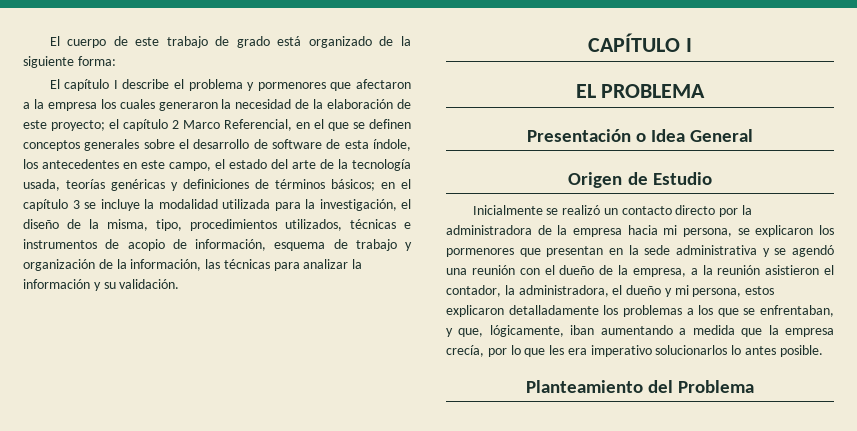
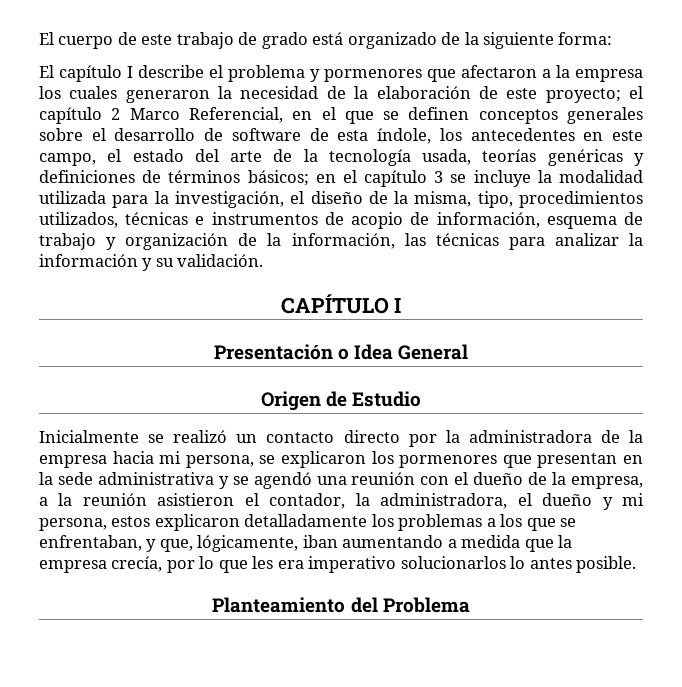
[575,84,706,98] // EL PROBLEMA -> (402, 305) none

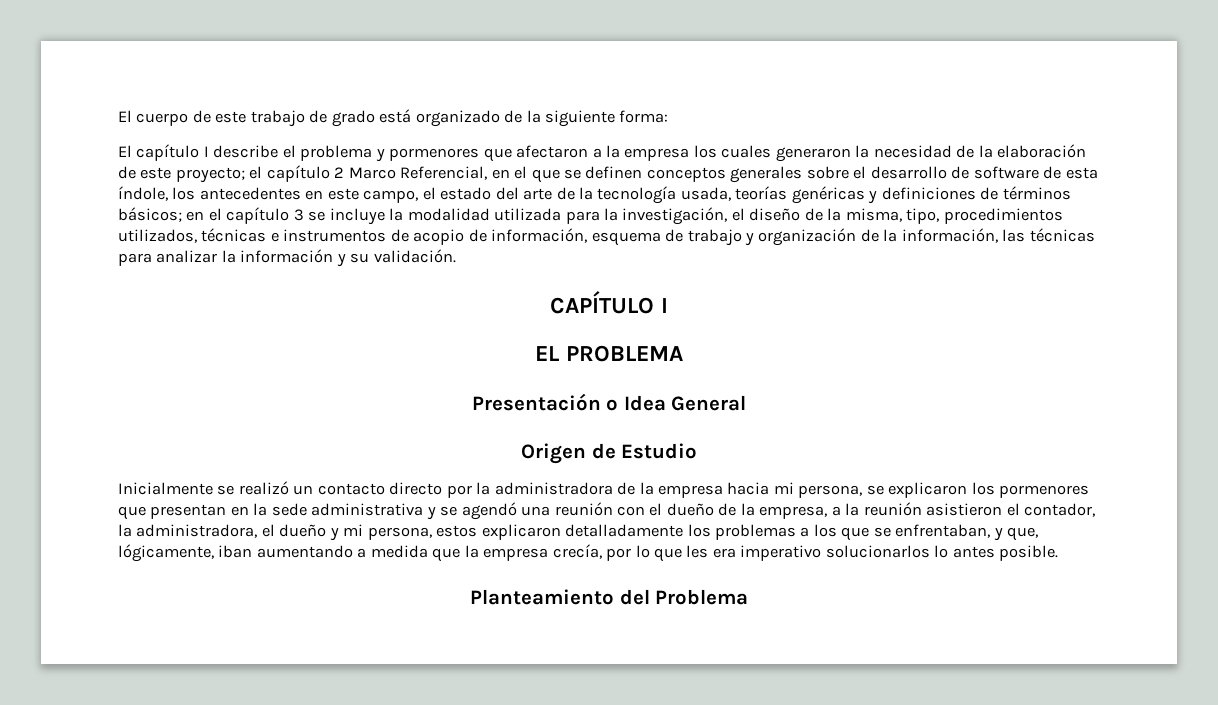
(402, 305) none -> [535,345,683,362] // EL PROBLEMA

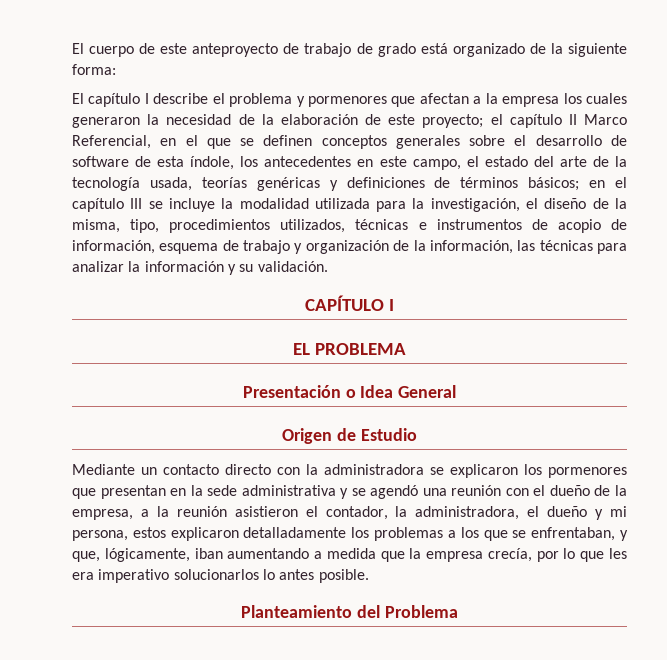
(247, 117) none -> [192,43,300,57] anteproyecto de
[516,145,589,158] afectaron -> [419,93,469,104] afectan
[334,167,345,178] 2 -> [568,114,577,125] II
[293,209,304,221] 3 -> [130,198,143,209] III
[118,481,289,495] Inicialmente se realizó -> [72,464,135,475] Mediante
[446,485,472,498] por -> [277,467,300,475] con
[617,482,863,498] de la empresa hacia mi persona, -> (424, 469) none

